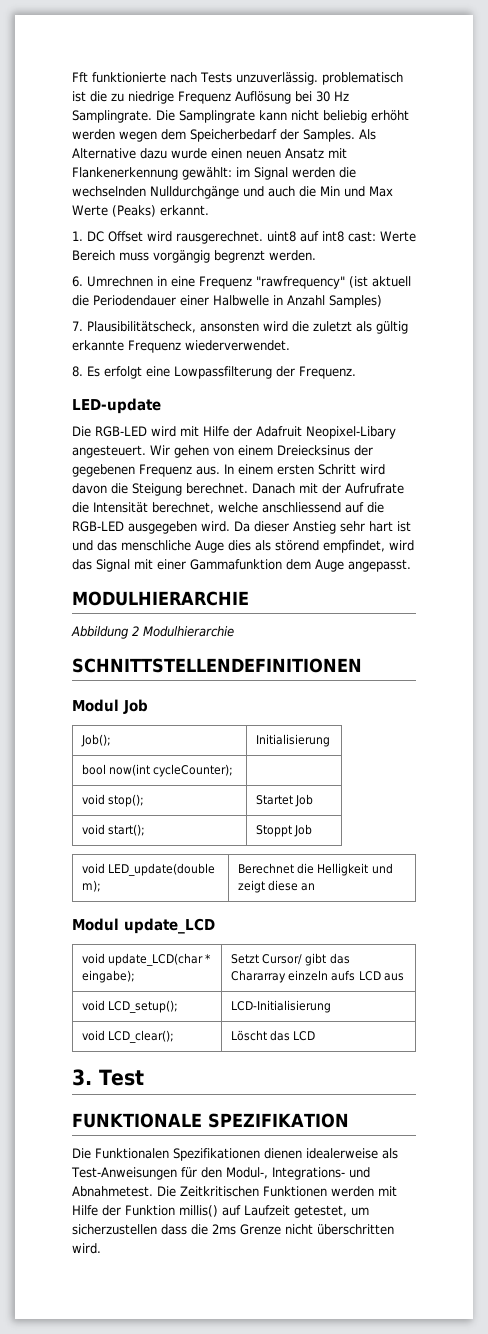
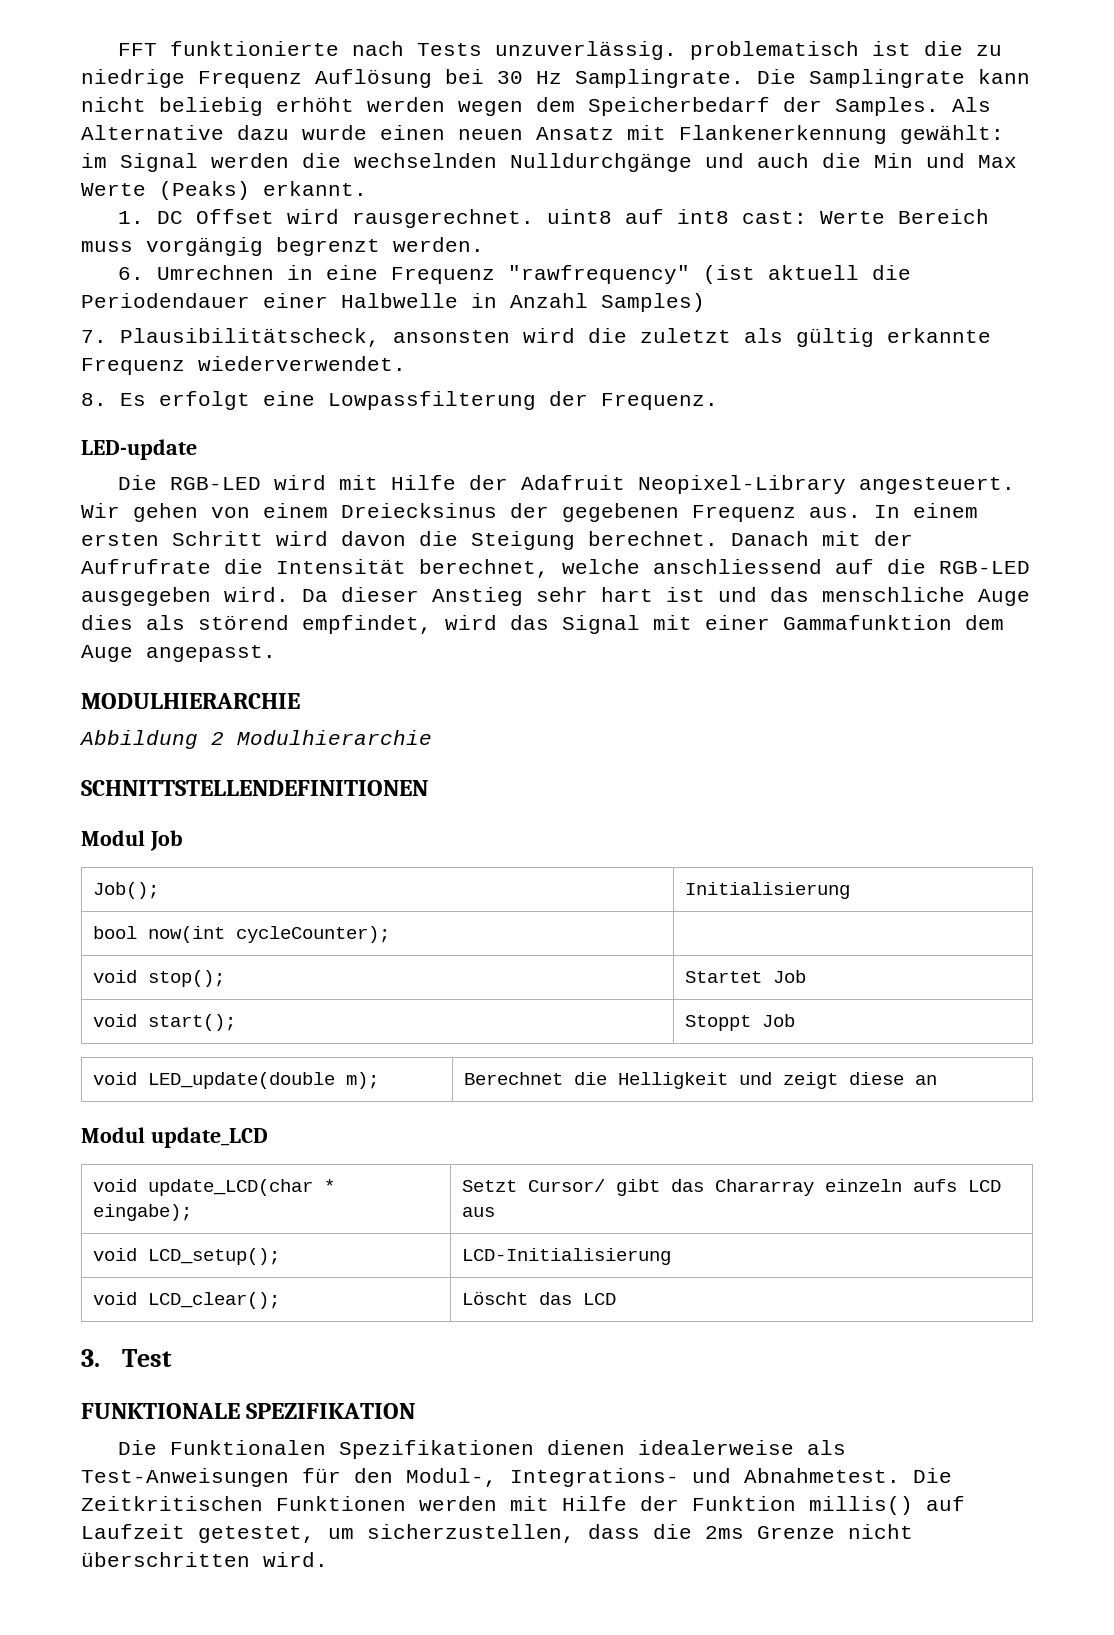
[72,72,88,82] Fft -> [118,43,158,56] FFT
[306,426,396,439] Neopixel-Libary -> [638,475,847,494] Neopixel-Library
[72,1224,157,1235] sicherzustellen -> [367,1524,575,1543] sicherzustellen,

